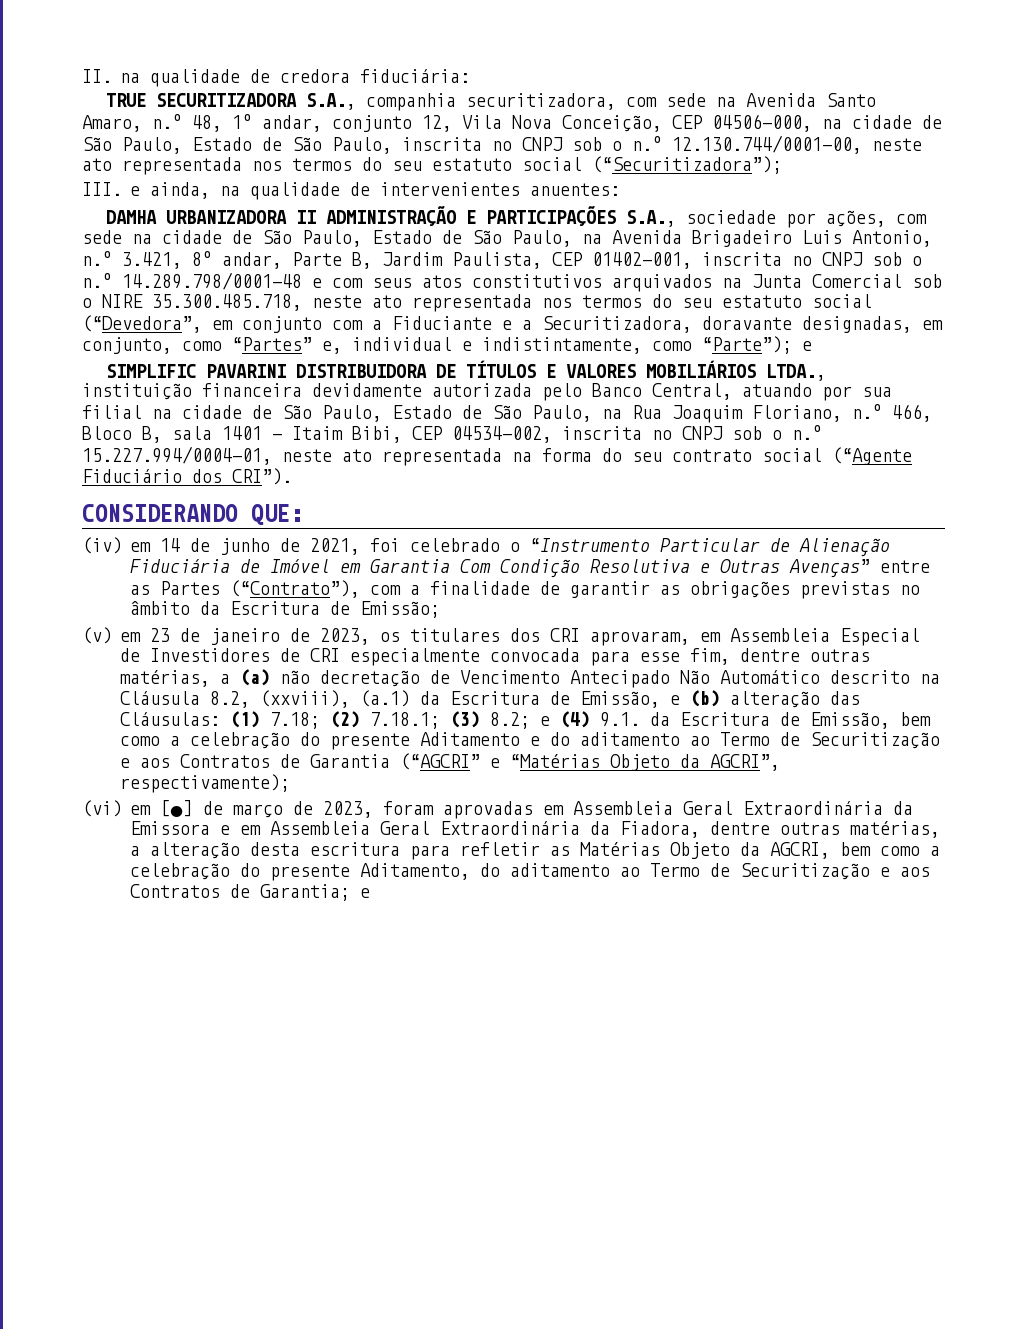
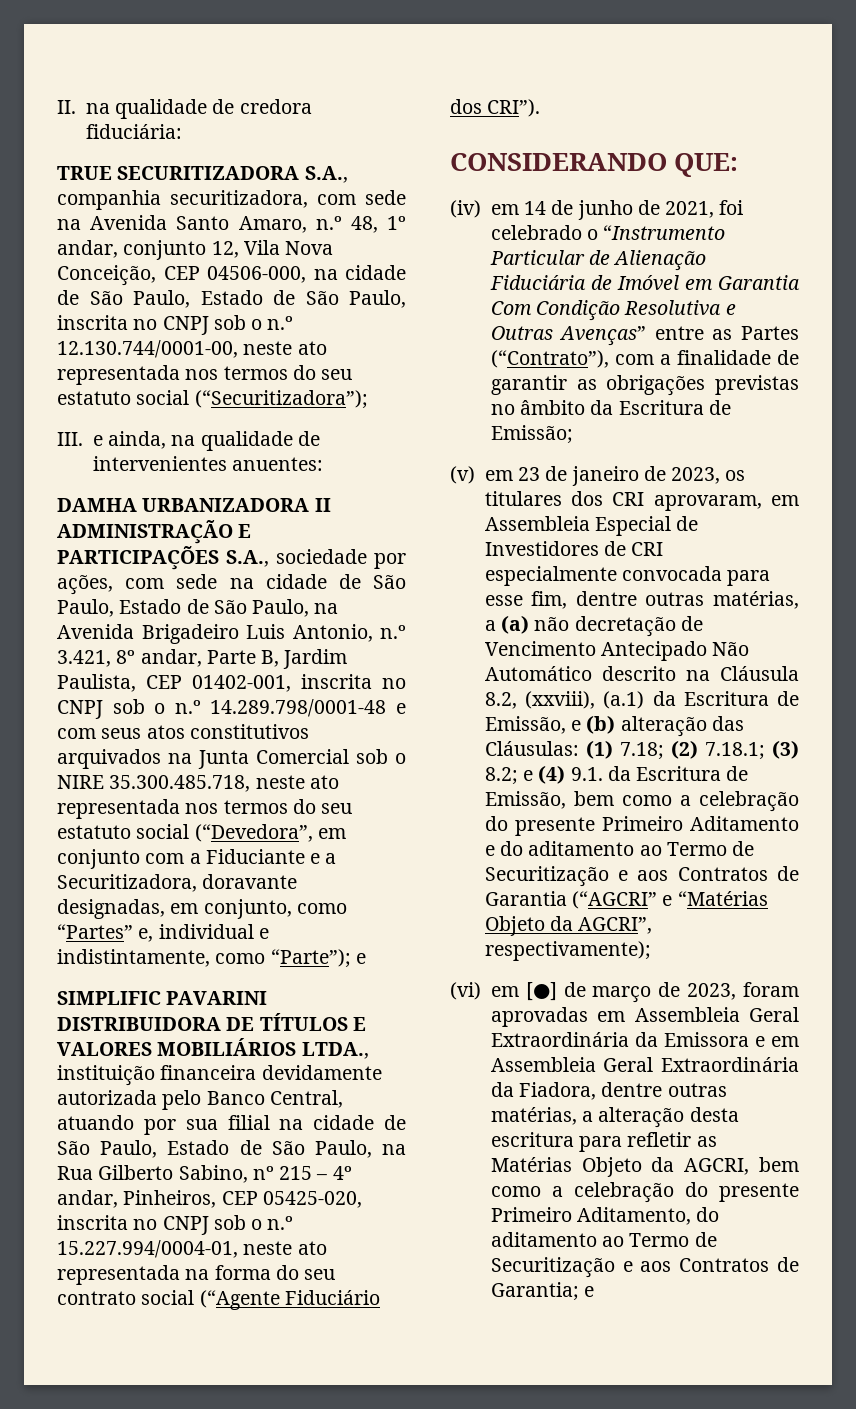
[672,404,932,423] [82,426,552,443] Joaquim Floriano, n.º 466, Bloco B, sala 1401 - Itaim Bibi, CEP 04534-002, -> [98,1165,352,1183] [57,1190,362,1208] Gilberto Sabino, nº 215 – 4º andar, Pinheiros, CEP 05425-020,
(410, 741) none -> [601,816,683,831] Primeiro
(350, 872) none -> [490,1207,572,1222] Primeiro

